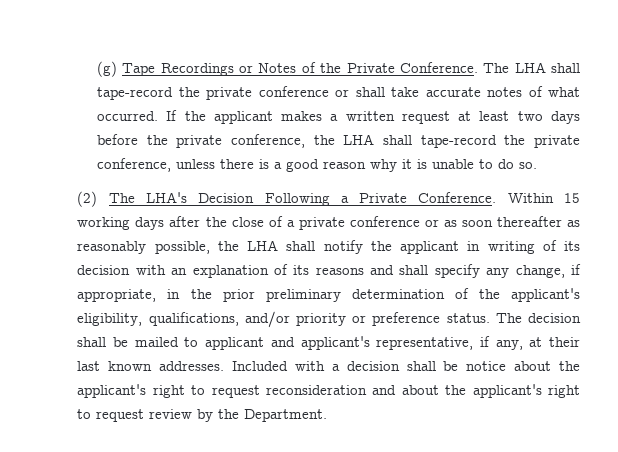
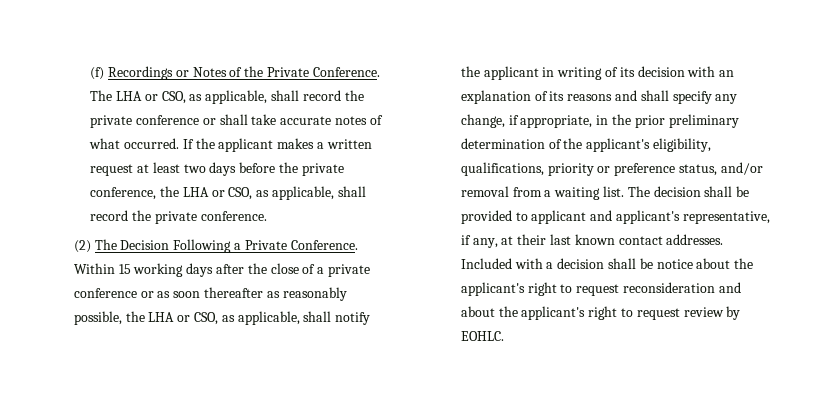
[97,61,156,77] (g) Tape -> [90,67,105,80] (f)
[551,63,581,73] [97,87,174,100] shall tape-record -> [144,90,341,104] or CSO, as applicable, shall record
[383,135,580,148] [97,158,538,172] shall tape-record the private conference, unless there is a good reason why it is unable to do so. -> [211,186,366,200] [90,210,267,224] or CSO, as applicable, shall record the private conference.
[145,192,187,203] LHA's -> (117, 244) none
(279, 245) none -> [177,311,300,325] or CSO, as applicable,
[244,311,290,328] and/or -> (544, 169) none
[446,313,490,323] status. -> [679,162,763,176] [460,186,625,200] status, and/or removal from a waiting list.
[134,337,179,347] mailed -> [460,210,512,224] provided
(153, 366) none -> [618,236,663,245] contact
[218,409,328,422] the Department. -> [460,331,504,341] EOHLC.

